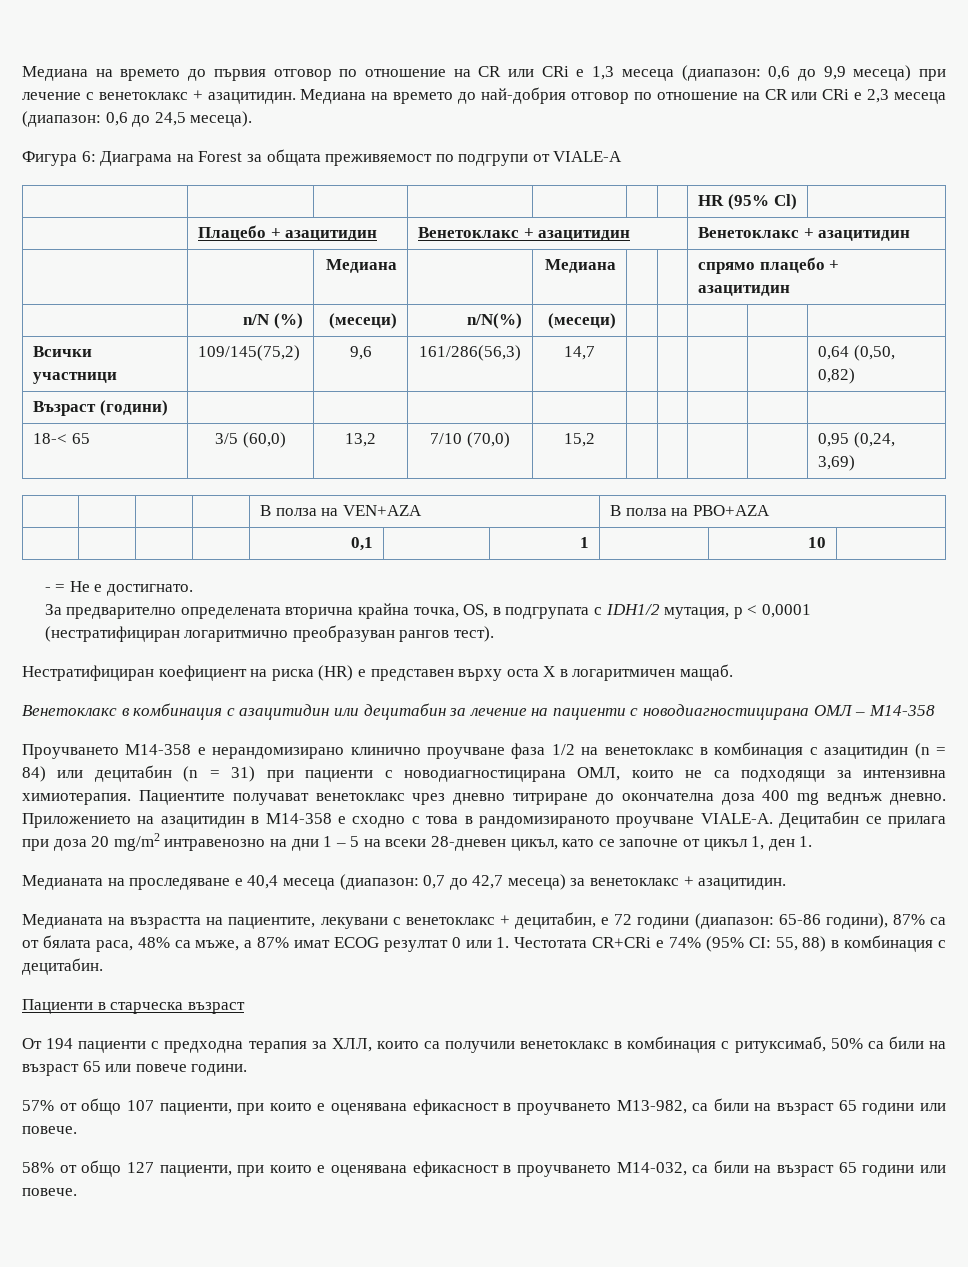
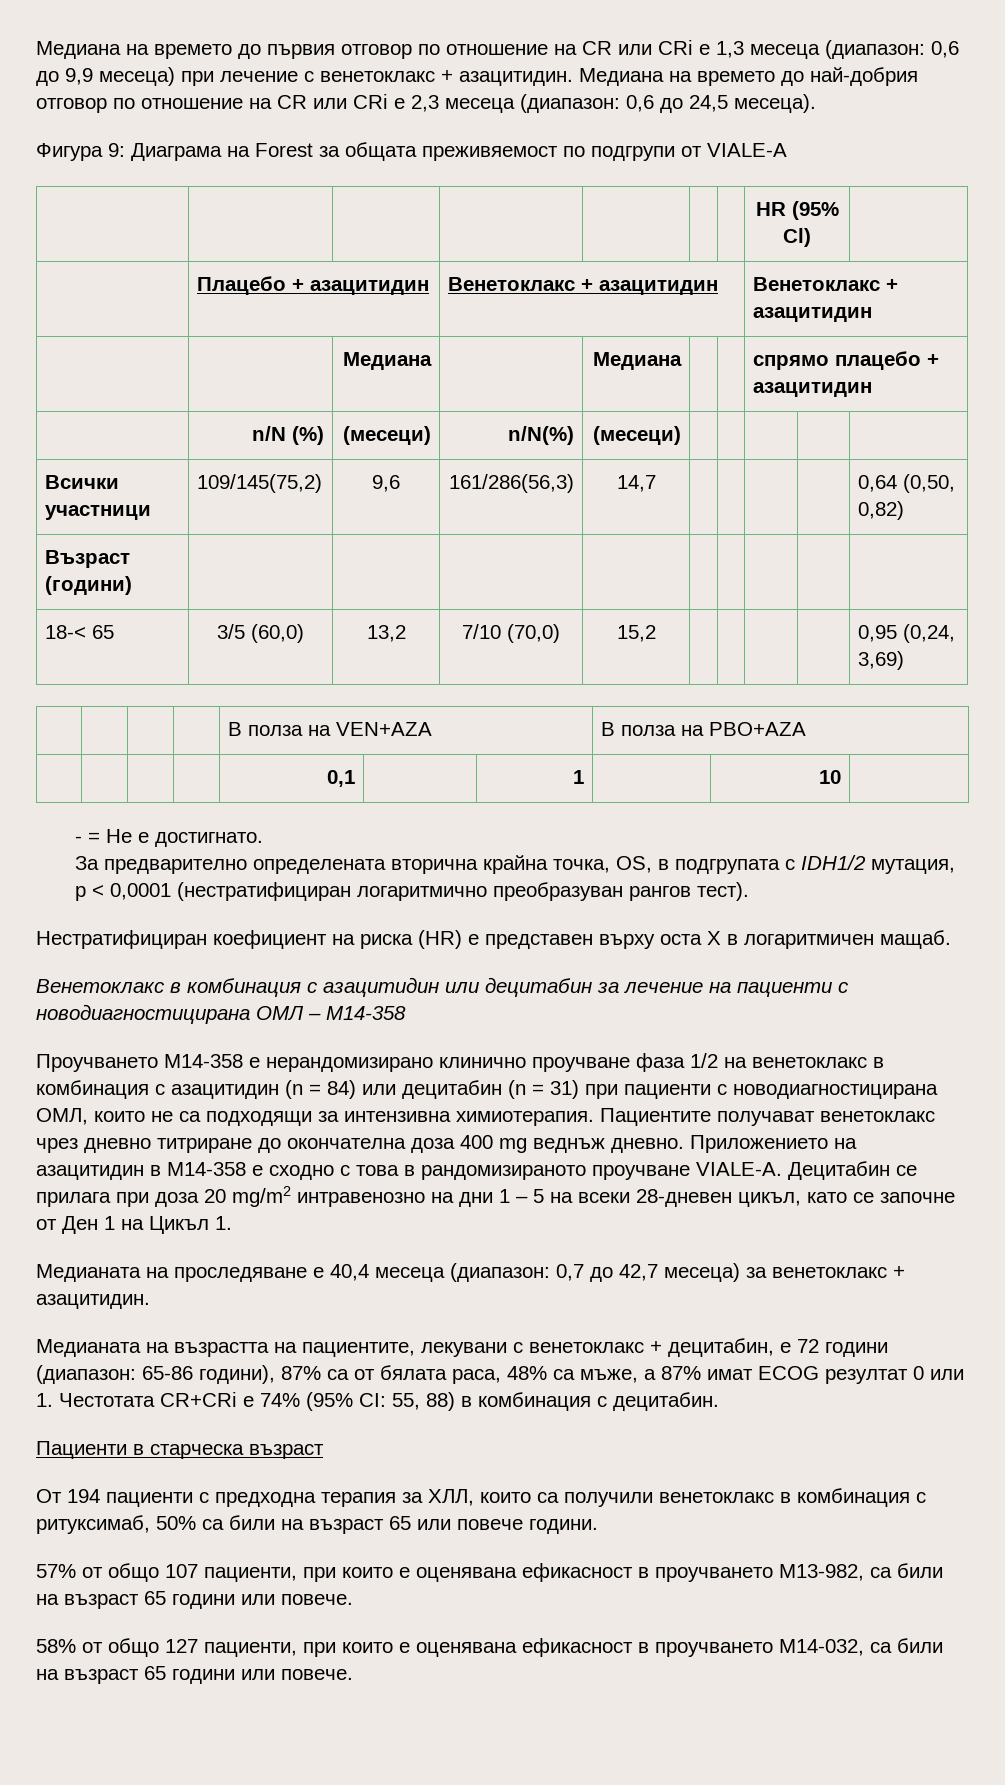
[81,151,96,162] 6: -> [108,143,125,157] 9:
[703,836,795,851] цикъл 1, ден -> [62,1216,209,1234] Ден 1 на Цикъл

